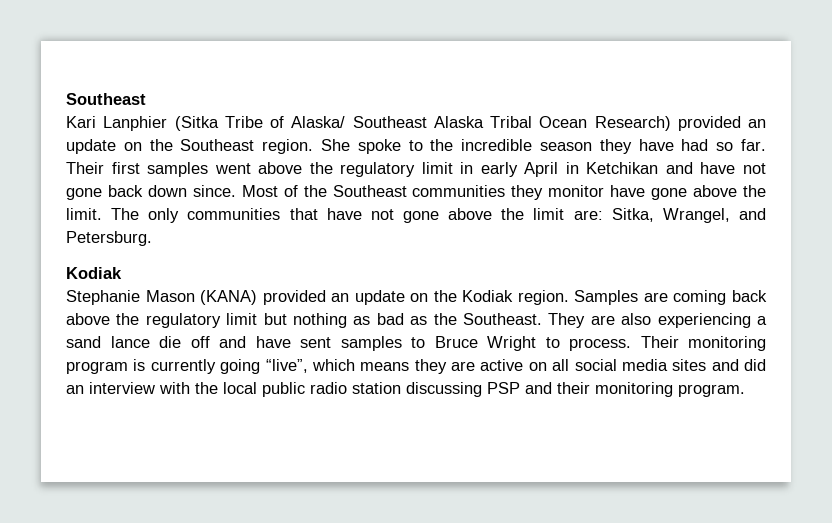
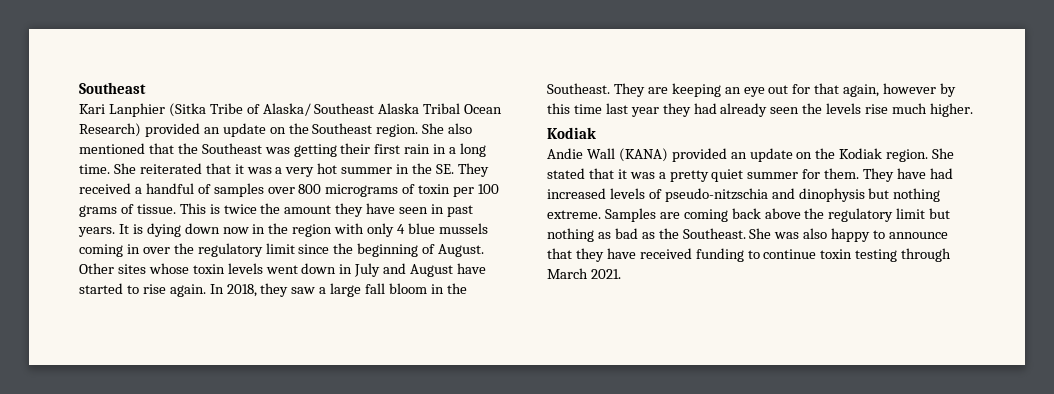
[357,139,766,154] [66,162,766,177] [66,185,767,200] [66,208,766,223] [66,231,152,246] spoke to the incredible season they have had so far. Their first samples went above the regulatory limit in early April in Ketchikan and have not gone back down since. Most of the Southeast communities they monitor have gone above the limit. The only communities that have not gone above the limit are: Sitka, Wrangel, and Petersburg. -> [448,123,473,134] [79,143,487,157] [79,163,489,177] [79,183,500,197] [79,203,473,217] [78,223,488,237] [79,243,485,257] [79,263,487,277] [79,283,467,297] [547,83,957,97] [547,103,973,117] also mentioned that the Southeast was getting their first rain in a long time. She reiterated that it was a very hot summer in the SE. They received a handful of samples over 800 micrograms of toxin per 100 grams of tissue. This is twice the amount they have seen in past years. It is dying down now in the region with only 4 blue mussels coming in over the regulatory limit since the beginning of August. Other sites whose toxin levels went down in July and August have started to rise again. In 2018, they saw a large fall bloom in the Southeast. They are keeping an eye out for that again, however by this time last year they had already seen the levels rise much higher.
[66,290,195,305] Stephanie Mason -> [547,148,615,159] Andie Wall
(569, 297) none -> [932,148,955,159] [547,168,953,182] [547,188,941,202] [547,210,601,219] She stated that it was a pretty quiet summer for them. They have had increased levels of pseudo-nitzschia and dinophysis but nothing extreme.
[548,313,767,328] [66,336,766,351] [66,359,766,374] [66,382,745,397] They are also experiencing a sand lance die off and have sent samples to Bruce Wright to process. Their monitoring program is currently going “live”, which means they are active on all social media sites and did an interview with the local public radio station discussing PSP and their monitoring program. -> [749,228,949,242] [547,248,952,262] [547,268,621,279] She was also happy to announce that they have received funding to continue toxin testing through March 2021.

